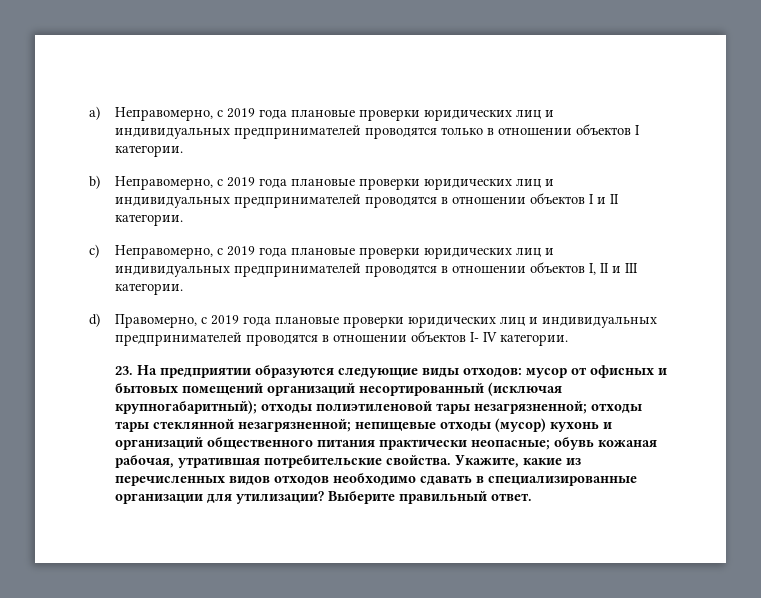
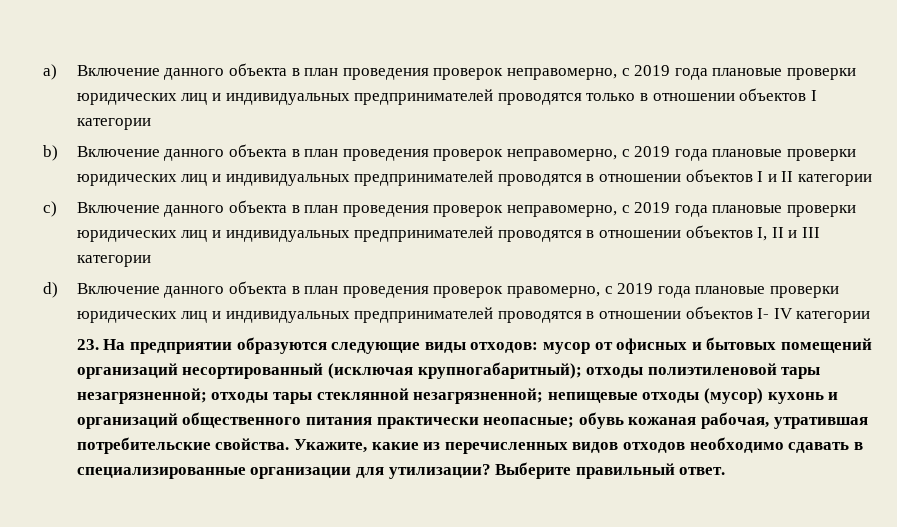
[114,107,213,121] Неправомерно, -> [76,63,617,80] Включение данного объекта в план проведения проверок неправомерно,
[114,145,183,157] категории. -> [76,118,151,130] категории
[114,176,213,190] Неправомерно, -> [76,144,617,161] Включение данного объекта в план проведения проверок неправомерно,
[114,214,183,226] категории. -> [797,174,872,186] категории
[114,245,213,259] Неправомерно, -> [76,200,617,217] Включение данного объекта в план проведения проверок неправомерно,
[114,283,183,295] категории. -> [76,255,151,267] категории
[114,314,197,328] Правомерно, -> [76,281,600,298] Включение данного объекта в план проведения проверок правомерно,
[499,334,568,346] категории. -> [796,311,871,323] категории

